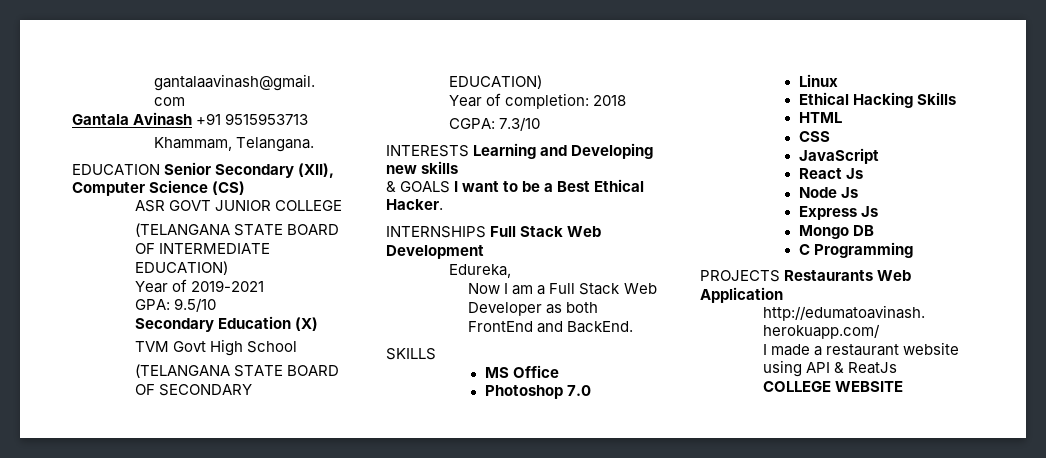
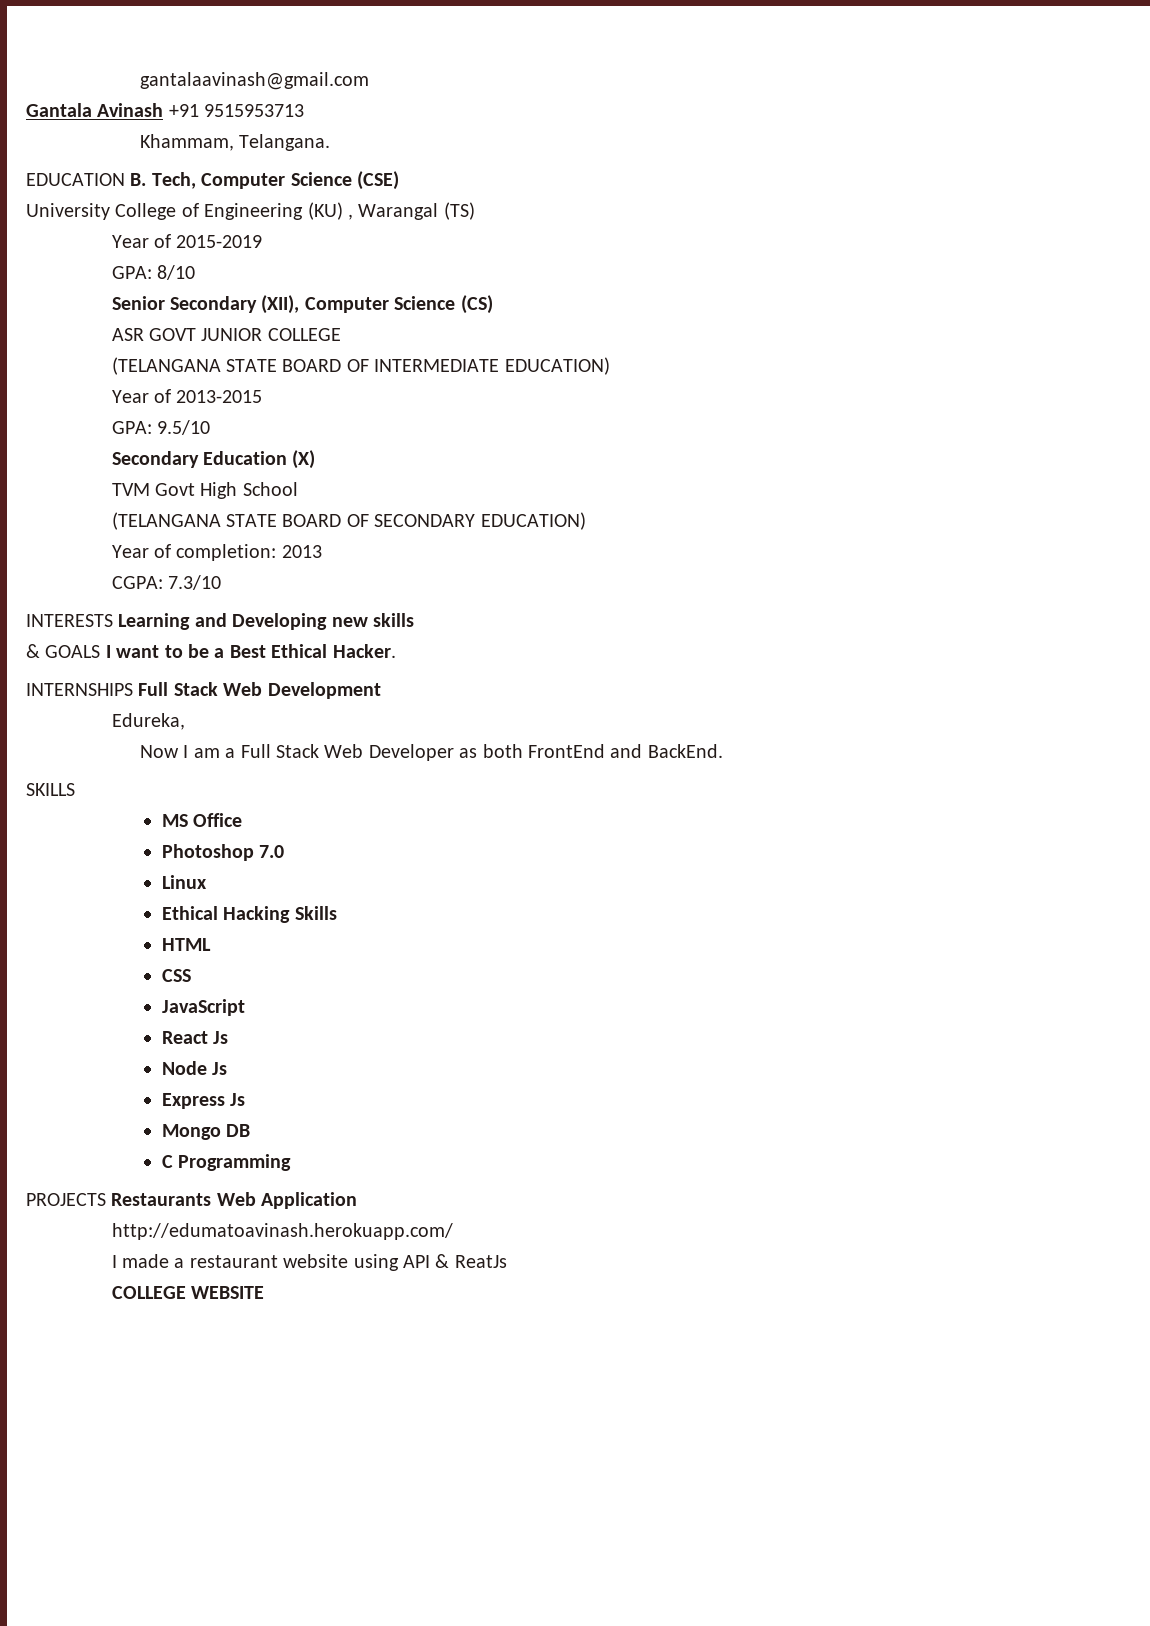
(160, 169) none -> [130,171,399,190] [26,202,475,220] [111,234,263,248] [111,265,195,280] B. Tech, Computer Science (CSE) // University College of Engineering (KU) , Warangal (TS) // Year of 2015-2019 // GPA: 8/10 //
[190,280,264,292] 2019-2021 -> [176,390,263,403] 2013-2015
[592,95,626,106] 2018 -> [281,545,322,558] 2013

